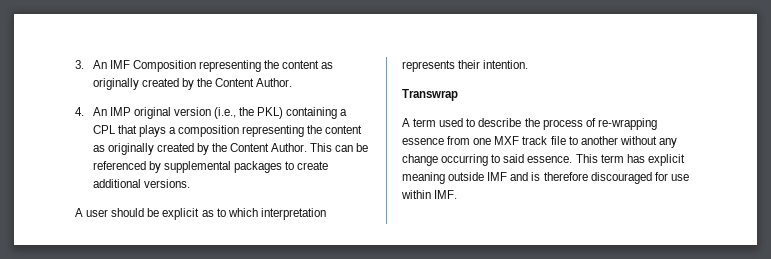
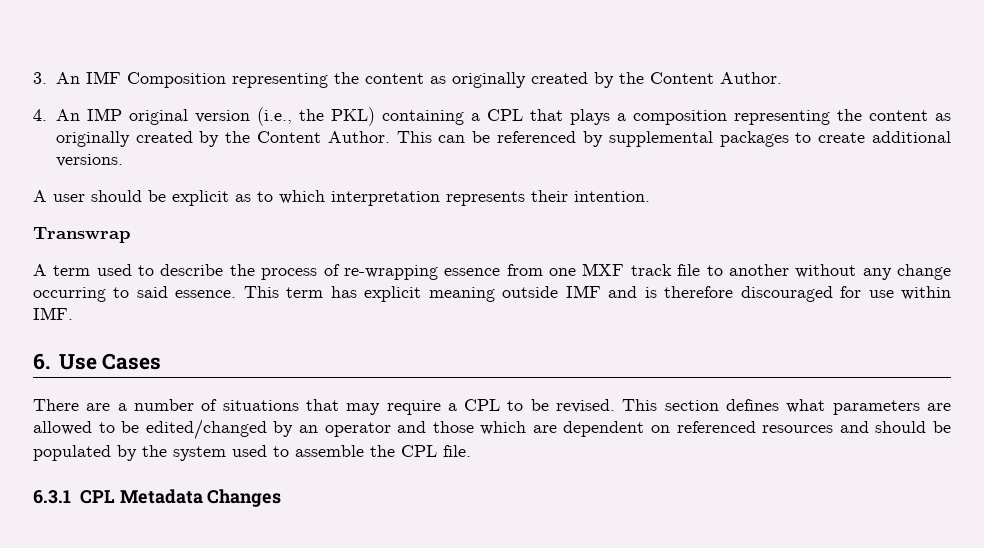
(458, 194) none -> [33,353,162,370] [33,399,951,415] [33,419,952,440] [33,445,471,461] [33,489,282,507] // 6. Use Cases // There are a number of situations that may require a CPL to be revised. This section defines what parameters are allowed to be edited/changed by an operator and those which are dependent on referenced resources and should be populated by the system used to assemble the CPL file. // 6.3.1 CPL Metadata Changes

